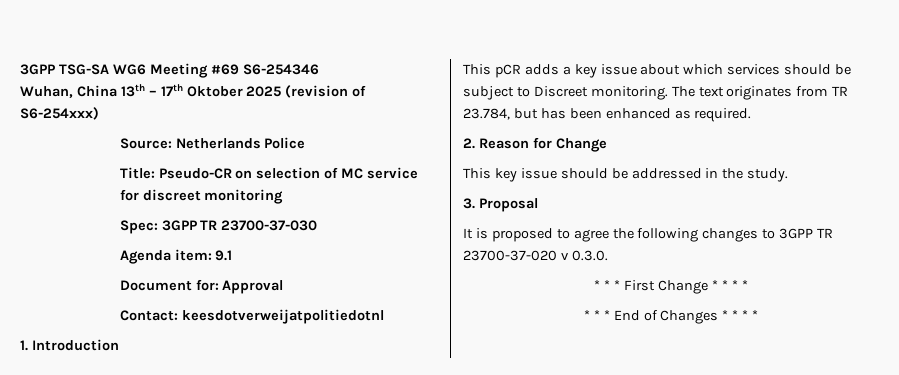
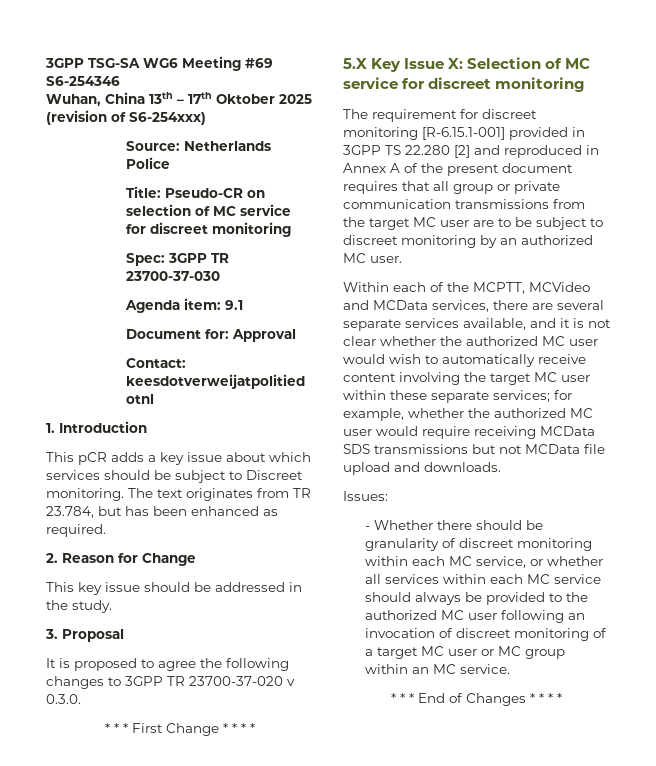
(748, 285) none -> [343,57,591,72] [343,77,586,92] [343,109,537,122] [343,127,585,140] [343,145,599,158] [343,163,573,176] [343,181,560,194] [343,199,585,209] [343,217,603,230] [343,235,593,248] [343,253,402,263] [343,282,590,294] [343,300,604,312] [343,318,611,331] [343,336,598,346] [343,354,586,367] [343,372,590,385] [343,390,572,403] [343,408,593,421] [343,426,595,439] [343,444,605,454] [343,462,501,475] [343,491,388,501] [364,520,543,530] [364,538,592,551] [364,556,603,568] [364,574,601,584] [364,592,588,605] [364,610,585,623] [364,628,607,641] [364,646,565,659] [364,664,510,674] // 5.X Key Issue X: Selection of MC service for discreet monitoring // The requirement for discreet monitoring [R-6.15.1-001] provided in 3GPP TS 22.280 [2] and reproduced in Annex A of the present document requires that all group or private communication transmissions from the target MC user are to be subject to discreet monitoring by an authorized MC user. // Within each of the MCPTT, MCVideo and MCData services, there are several separate services available, and it is not clear whether the authorized MC user would wish to automatically receive content involving the target MC user within these separate services; for example, whether the authorized MC user would require receiving MCData SDS transmissions but not MCData file upload and downloads. // Issues: // - Whether there should be granularity of discreet monitoring within each MC service, or whether all services within each MC service should always be provided to the authorized MC user following an invocation of discreet monitoring of a target MC user or MC group within an MC service.

